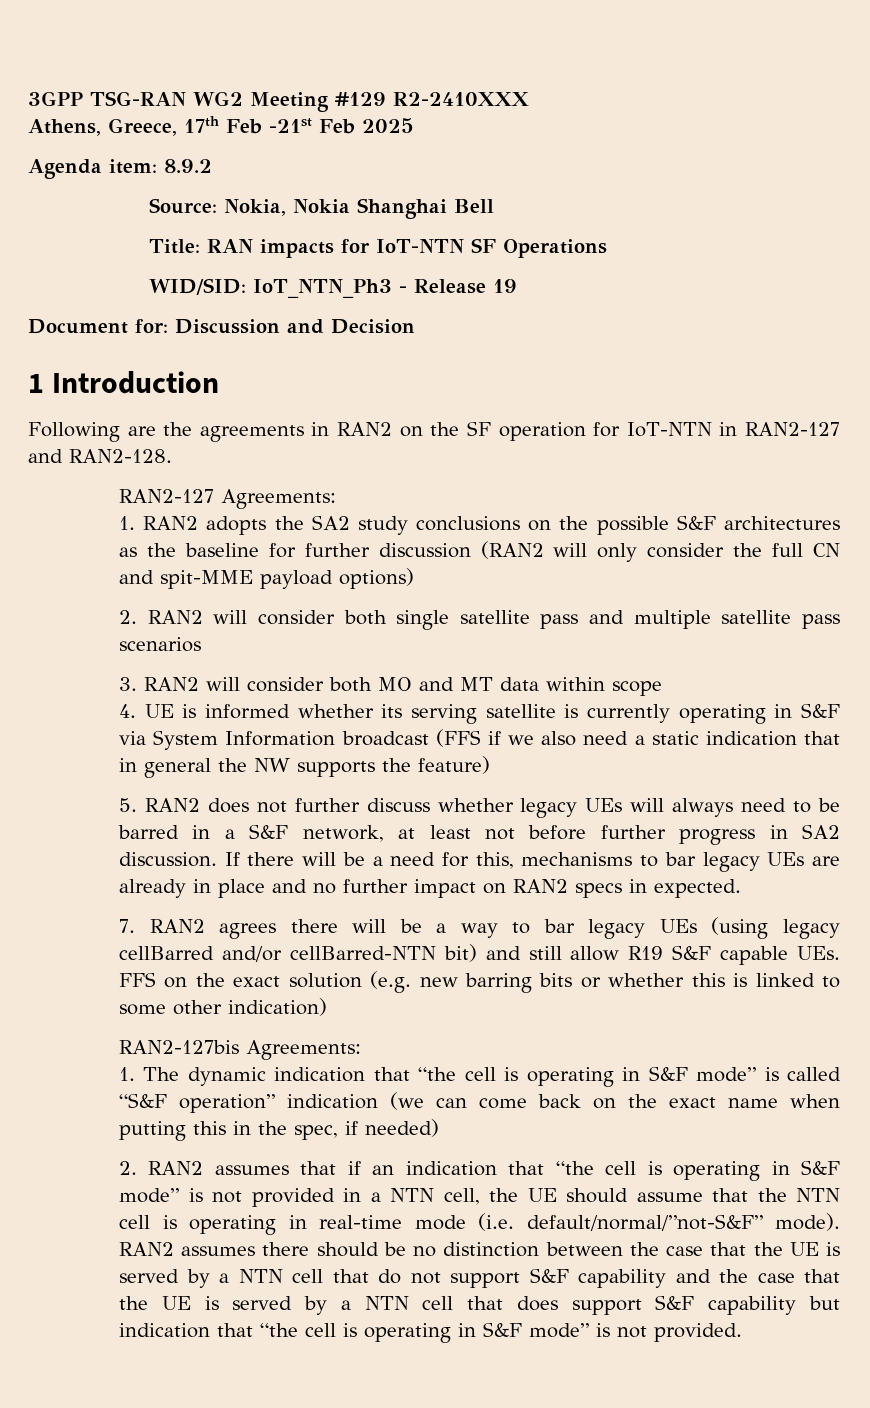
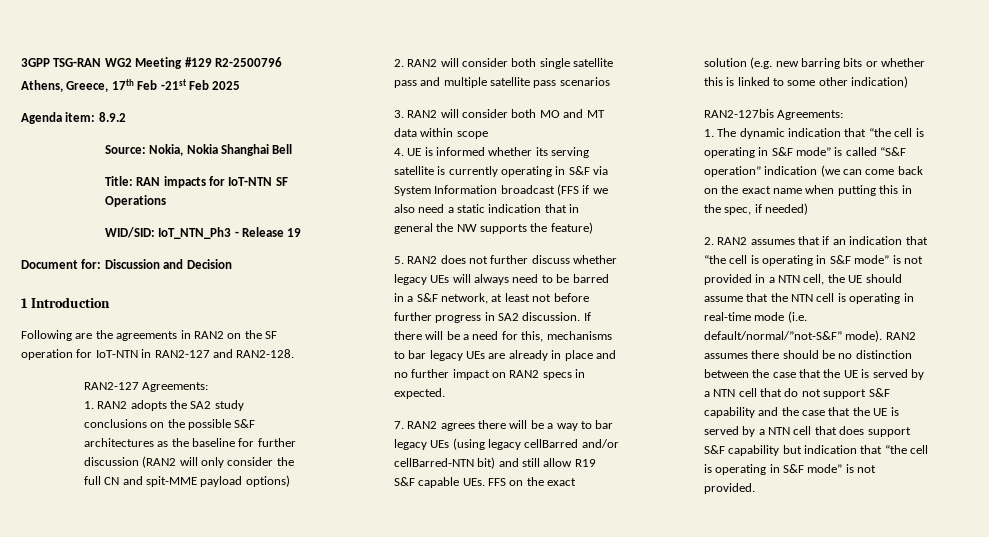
[393,92,529,106] R2-2410XXX -> [214,57,282,67] R2-2500796

